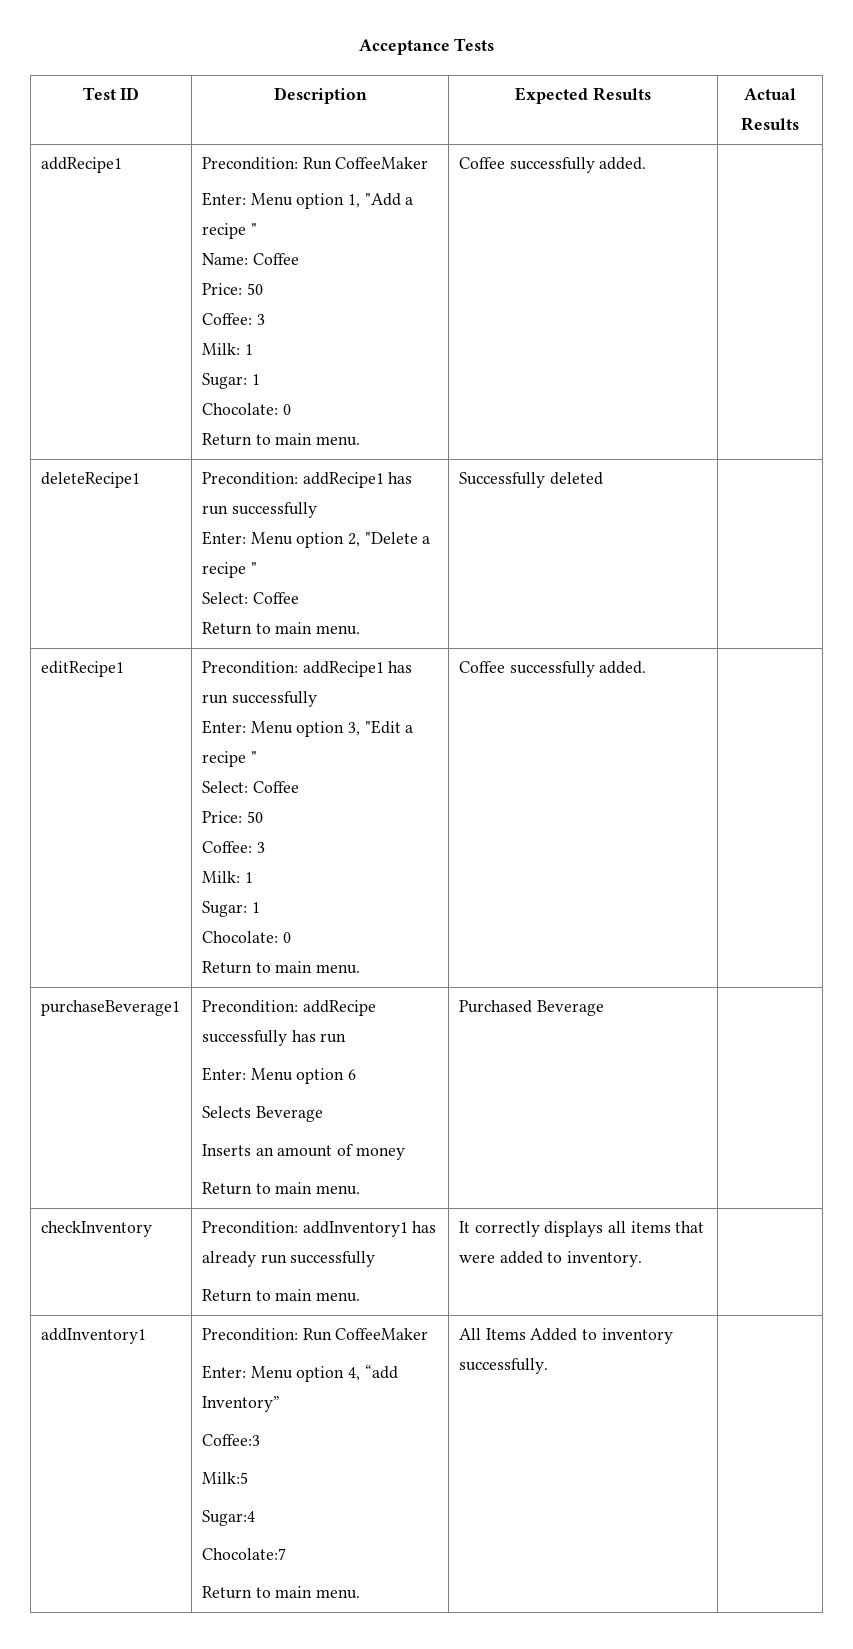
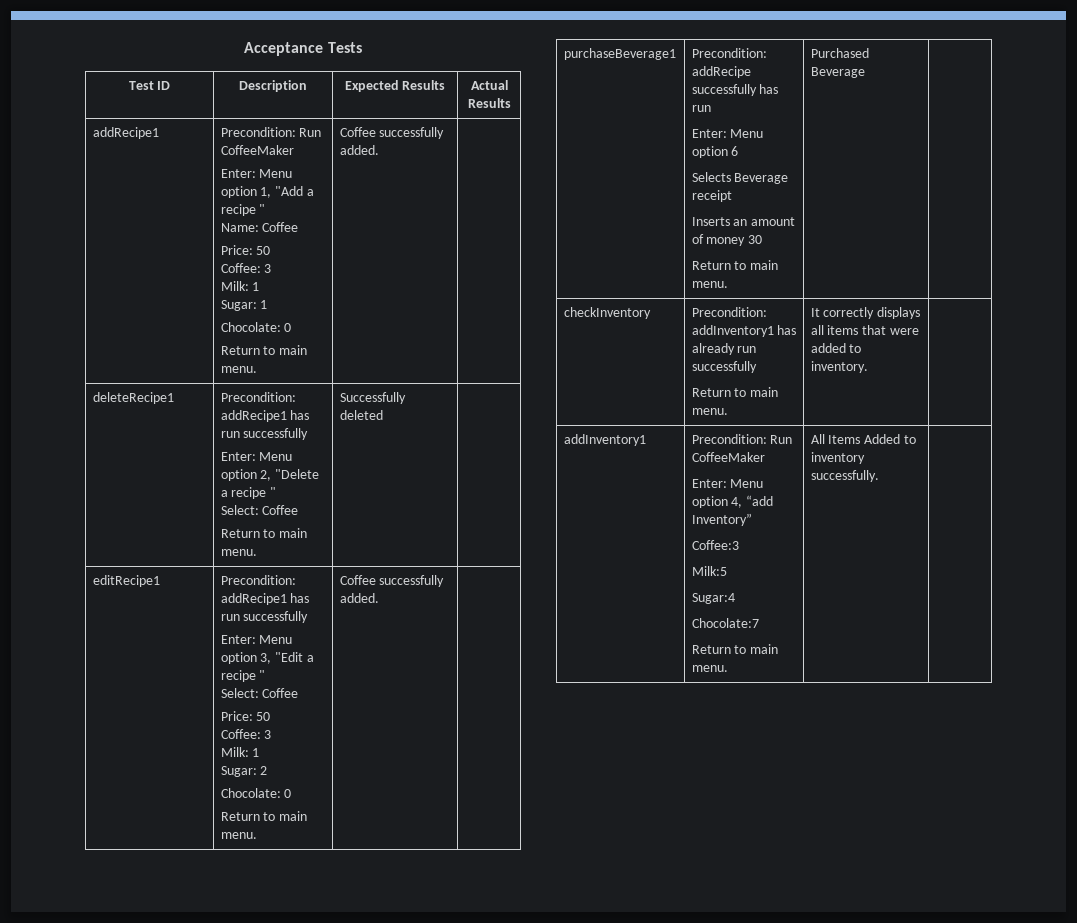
[251,902,260,913] 1 -> [260,766,268,775] 2
(323, 1114) none -> [691,190,732,202] receipt
(405, 1153) none -> [748,235,763,244] 30

